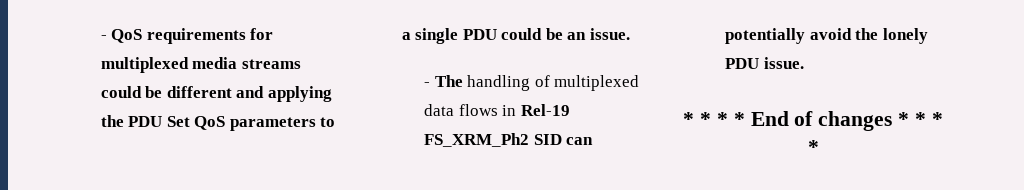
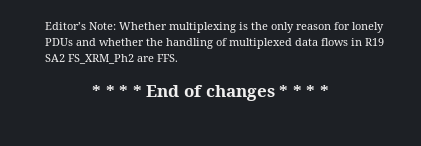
[100,28,274,44] [100,57,301,73] [100,86,332,102] [100,115,336,131] [401,28,631,44] [424,75,463,87] - QoS requirements for multiplexed media streams could be different and applying the PDU Set QoS parameters to a single PDU could be an issue. // - The -> [44,22,384,33] [44,38,163,46] Editor’s Note: Whether multiplexing is the only reason for lonely PDUs and whether the
[520,104,570,116] [424,133,594,147] [725,28,928,44] [725,57,804,69] Rel-19 FS_XRM_Ph2 SID can potentially avoid the lonely PDU issue. -> [364,38,384,46] [44,54,178,64] R19 SA2 FS_XRM_Ph2 are FFS.

